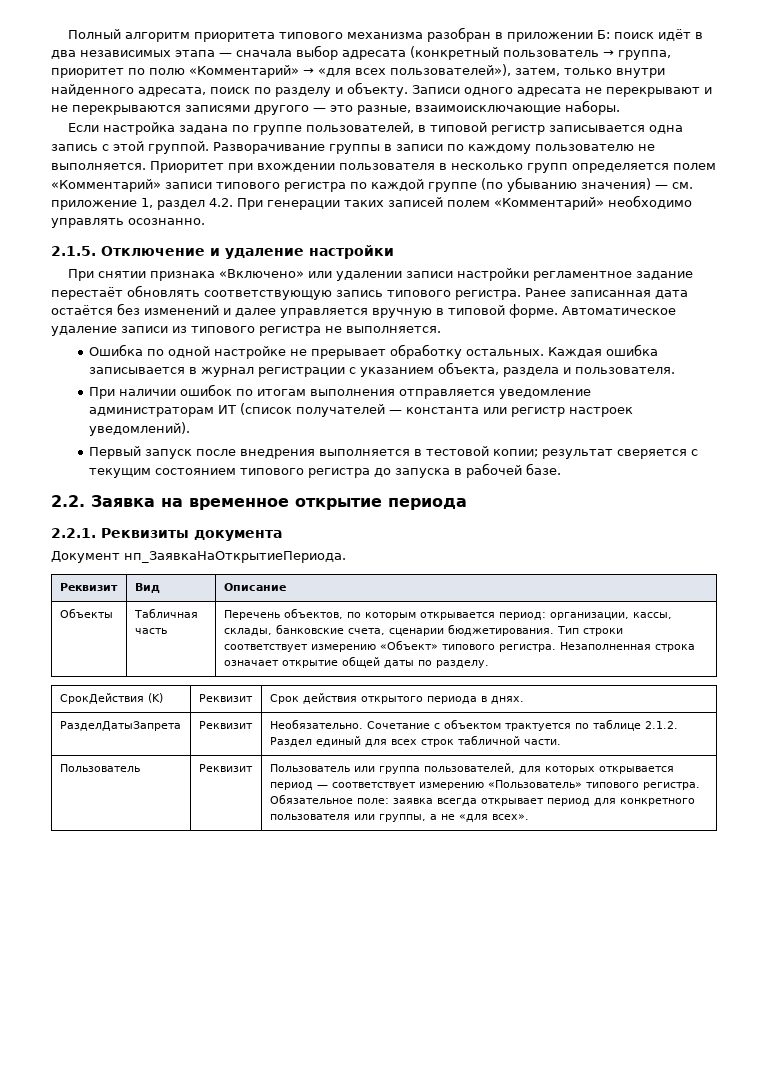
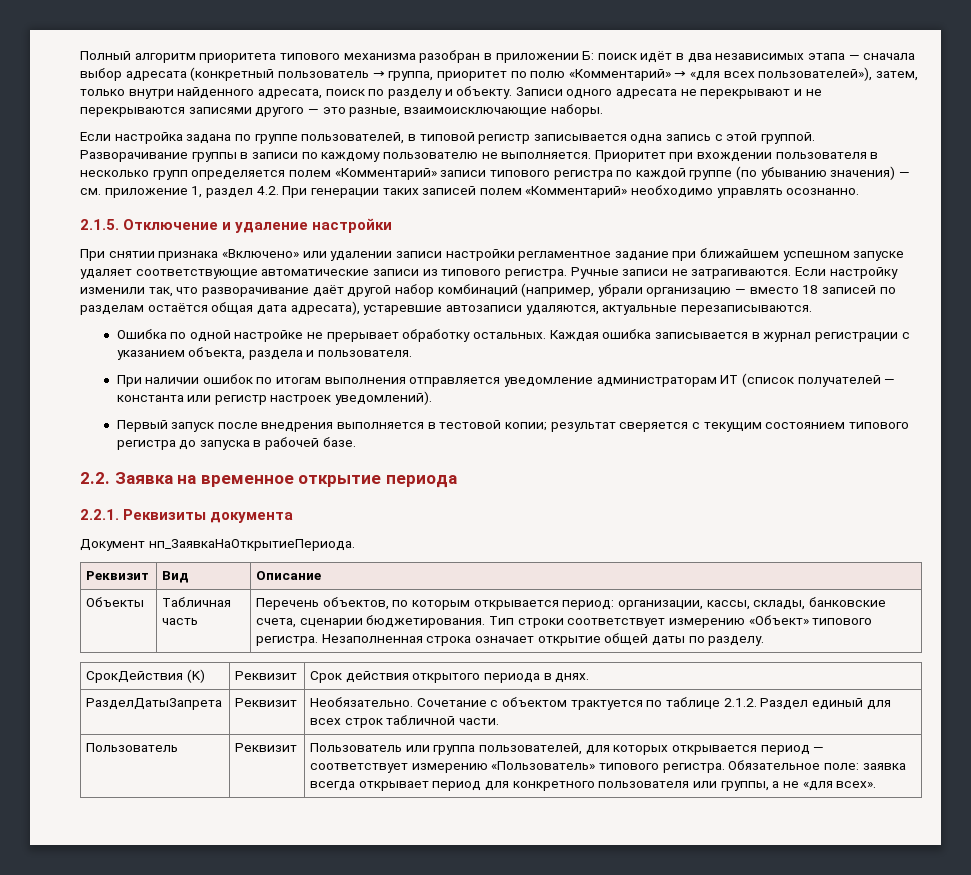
[51,285,688,300] [51,303,676,318] [51,326,441,336] перестаёт обновлять соответствующую запись типового регистра. Ранее записанная дата остаётся без изменений и далее управляется вручную в типовой форме. Автоматическое удаление записи из типового регистра не выполняется. -> [672,248,905,261] [80,267,898,279] [80,283,896,297] [80,301,812,315] при ближайшем успешном запуске удаляет соответствующие автоматические записи из типового регистра. Ручные записи не затрагиваются. Если настройку изменили так, что разворачивание даёт другой набор комбинаций (например, убрали организацию — вместо 18 записей по разделам остаётся общая дата адресата), устаревшие автозаписи удаляются, актуальные перезаписываются.

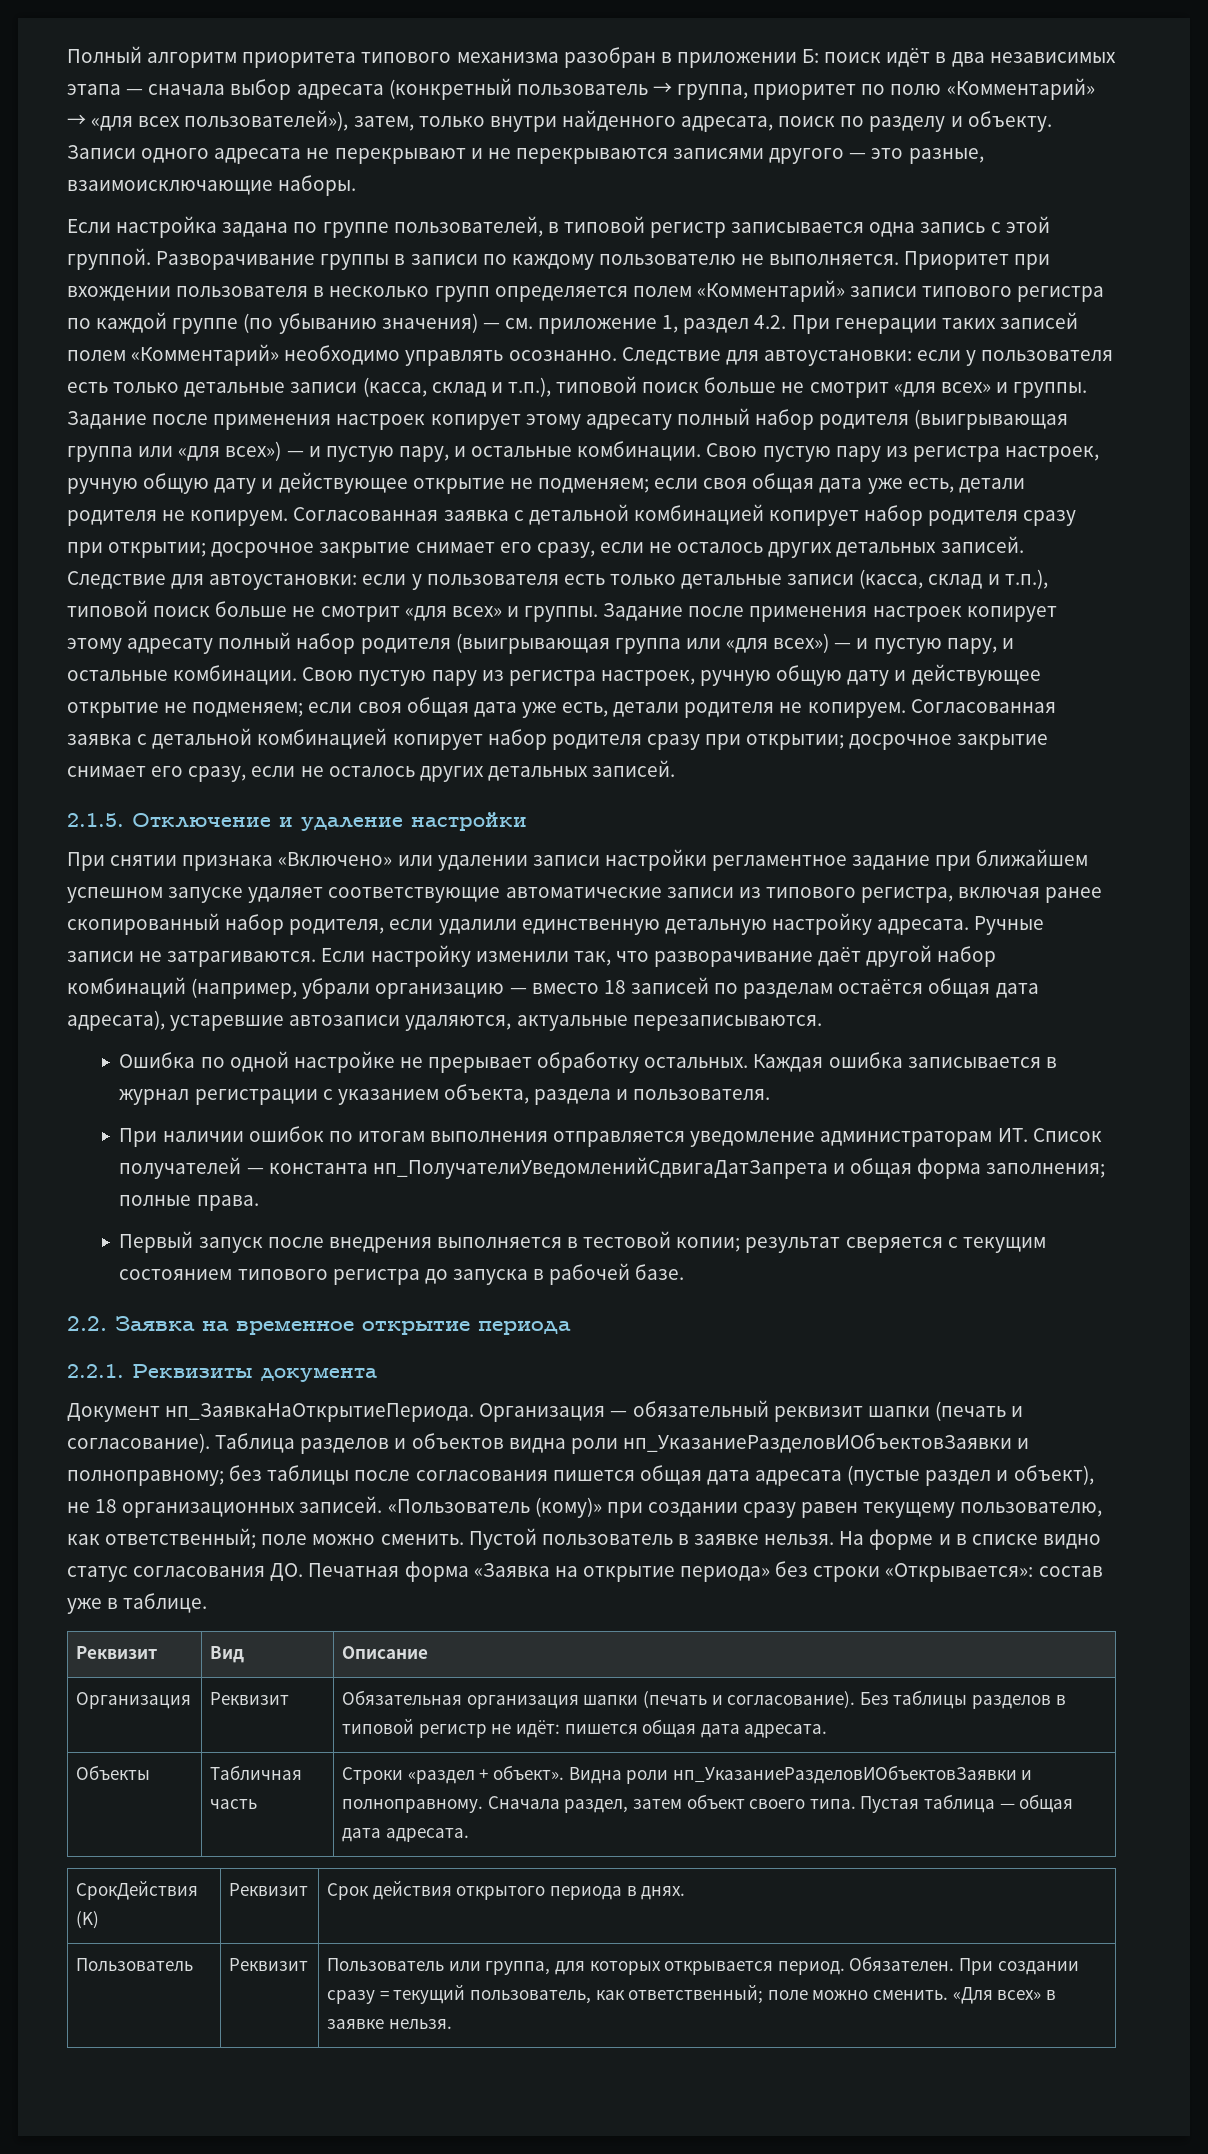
(860, 191) none -> [621,347,1114,366] [67,376,1088,398] [67,408,1069,430] [67,441,1100,462] [67,472,1025,494] [67,504,1077,526] [67,536,1024,558] [67,569,1048,590] [67,600,1057,622] [67,632,1014,654] [67,664,1041,686] [67,697,1056,718] [67,728,1049,750] [67,760,676,782] Следствие для автоустановки: если у пользователя есть только детальные записи (касса, склад и т.п.), типовой поиск больше не смотрит «для всех» и группы. Задание после применения настроек копирует этому адресату полный набор родителя (выигрывающая группа или «для всех») — и пустую пару, и остальные комбинации. Свою пустую пару из регистра настроек, ручную общую дату и действующее открытие не подменяем; если своя общая дата уже есть, детали родителя не копируем. Согласованная заявка с детальной комбинацией копирует набор родителя сразу при открытии; досрочное закрытие снимает его сразу, если не осталось других детальных записей. Следствие для автоустановки: если у пользователя есть только детальные записи (касса, склад и т.п.), типовой поиск больше не смотрит «для всех» и группы. Задание после применения настроек копирует этому адресату полный набор родителя (выигрывающая группа или «для всех») — и пустую пару, и остальные комбинации. Свою пустую пару из регистра настроек, ручную общую дату и действующее открытие не подменяем; если своя общая дата уже есть, детали родителя не копируем. Согласованная заявка с детальной комбинацией копирует набор родителя сразу при открытии; досрочное закрытие снимает его сразу, если не осталось других детальных записей.
[504,269,567,279] регистра. -> [861,887,1103,903] [67,913,970,935] регистра, включая ранее скопированный набор родителя, если удалили единственную детальную настройку адресата.
[720,373,794,387] ИТ (список -> [997,1128,1102,1142] ИТ. Список
[187,391,433,405] или регистр настроек уведомлений). -> [372,1157,1106,1179] [119,1195,259,1211] нп_ПолучателиУведомленийСдвигаДатЗапрета и общая форма заполнения; полные права.
[86,571,150,580] [162,571,190,583] [256,571,322,580] [86,597,145,607] [162,597,232,607] [162,618,199,625] [256,597,886,610] [256,615,873,628] [256,633,765,646] // Реквизит | Вид | Описание // Объекты | Табличная часть | Перечень объектов, по которым открывается период: организации, кассы, склады, банковские счета, сценарии бюджетирования. Тип строки соответствует измерению «Объект» типового регистра. Незаполненная строка означает открытие общей даты по разделу. -> [479,1400,1024,1422] [67,1433,1030,1454] [67,1465,1094,1486] [67,1496,1103,1518] [67,1528,1101,1550] [67,1561,1103,1582] [67,1593,208,1614] [76,1646,158,1659] [210,1646,245,1663] [342,1646,429,1659] [76,1692,192,1709] [210,1692,290,1705] [342,1690,1066,1709] [342,1719,828,1738] [76,1765,151,1780] [210,1765,303,1780] [210,1799,258,1809] [342,1765,1033,1784] [342,1794,1074,1813] [342,1828,469,1842] Организация — обязательный реквизит шапки (печать и согласование). Таблица разделов и объектов видна роли нп_УказаниеРазделовИОбъектовЗаявки и полноправному; без таблицы после согласования пишется общая дата адресата (пустые раздел и объект), не 18 организационных записей. «Пользователь (кому)» при создании сразу равен текущему пользователю, как ответственный; поле можно сменить. Пустой пользователь в заявке нельзя. На форме и в списке видно статус согласования ДО. Печатная форма «Заявка на открытие периода» без строки «Открывается»: состав уже в таблице. // Реквизит | Вид | Описание // Организация | Реквизит | Обязательная организация шапки (печать и согласование). Без таблицы разделов в типовой регистр не идёт: пишется общая дата адресата. // Объекты | Табличная часть | Строки «раздел + объект». Видна роли нп_УказаниеРазделовИОбъектовЗаявки и полноправному. Сначала раздел, затем объект своего типа. Пустая таблица — общая дата адресата.
[86,698,223,710] [235,698,298,707] [310,697,891,710] [310,715,500,728] // РазделДатыЗапрета | Реквизит | Необязательно. Сочетание с объектом трактуется по таблице 2.1.2. Раздел единый для всех строк табличной части. -> (686, 1893) none
[433,743,583,755] группа пользователей, -> [485,1961,551,1975] группа,
[760,745,825,755] [310,760,906,773] [310,781,877,791] период — соответствует измерению «Пользователь» типового регистра. Обязательное поле: заявка всегда открывает период для конкретного пользователя или группы, а не «для всех». -> [777,1956,1079,1975] [327,1985,1056,2004] [327,2019,452,2029] период. Обязателен. При создании сразу = текущий пользователь, как ответственный; поле можно сменить. «Для всех» в заявке нельзя.

